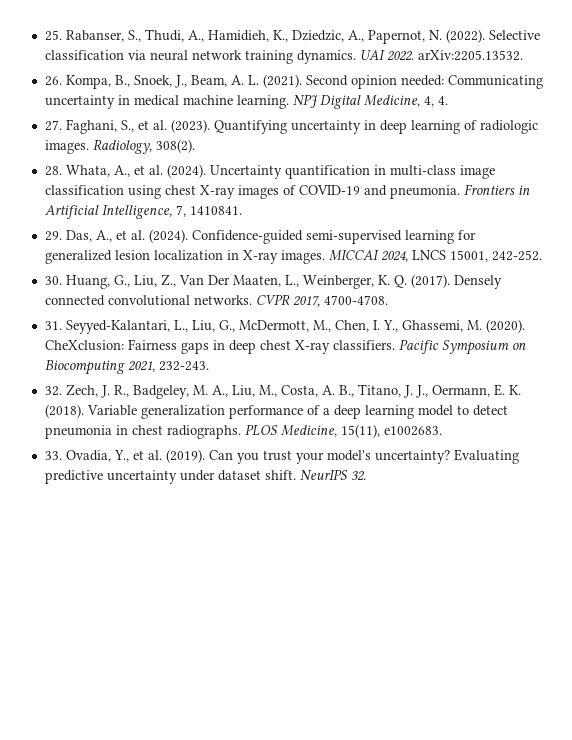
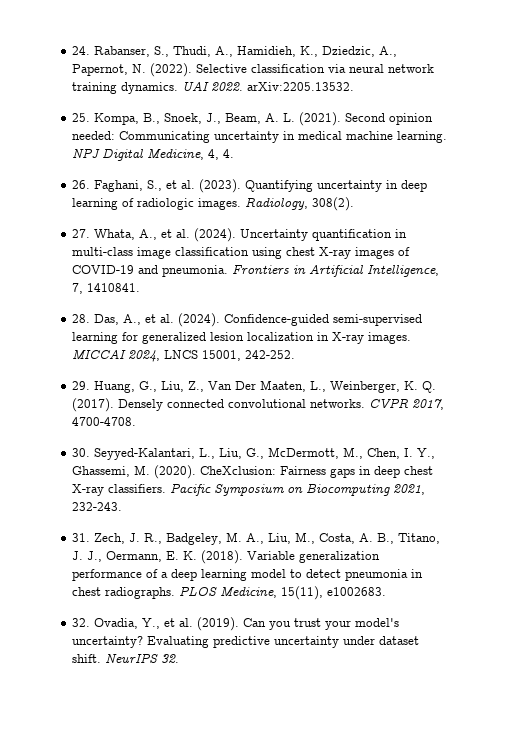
[44,30,62,41] 25. -> [72,46,91,55] 24.
[44,76,62,86] 26. -> [72,113,91,122] 25.
[44,120,62,131] 27. -> [72,180,91,189] 26.
[44,166,62,176] 28. -> [72,229,91,238] 27.
[44,231,62,241] 29. -> [72,314,91,323] 28.
[44,276,62,285] 30. -> [72,381,91,390] 29.
[44,321,62,330] 31. -> [72,448,91,457] 30.
[44,386,62,396] 32. -> [72,533,91,542] 31.
[44,451,62,460] 33. -> [72,618,91,627] 32.

